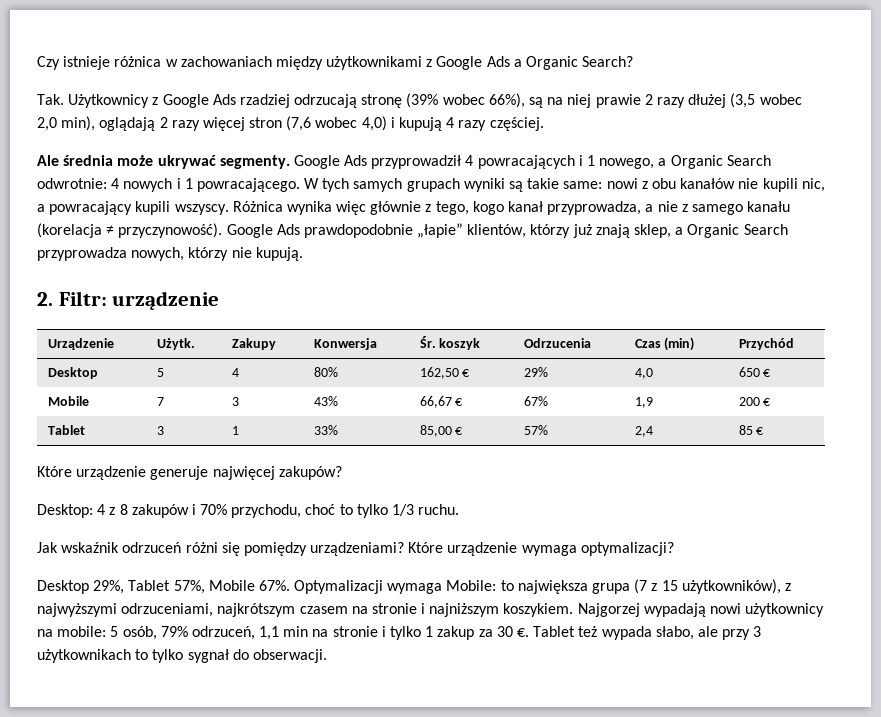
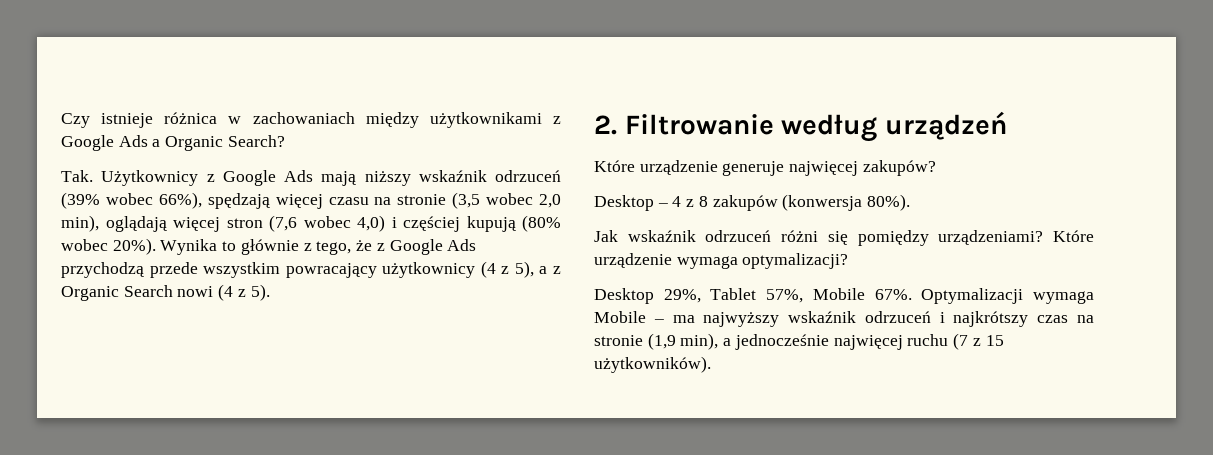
[239,93,727,108] rzadziej odrzucają stronę (39% wobec 66%), są na niej prawie 2 razy dłużej -> [321,170,561,186] [61,192,447,209] mają niższy wskaźnik odrzuceń (39% wobec 66%), spędzają więcej czasu na stronie
[159,117,200,131] 2 razy -> (167, 224) none
[399,117,544,131] [37,155,771,169] [37,178,825,192] [37,201,791,215] [37,223,788,238] [37,247,303,261] [37,291,220,310] [47,338,114,350] [156,338,195,350] [231,338,276,350] [313,338,377,350] [419,336,481,350] [523,338,591,348] [634,337,695,351] [738,338,794,350] [47,367,98,379] [156,368,164,377] [231,368,239,377] [313,367,338,377] [419,367,470,379] [523,367,548,377] [634,368,653,379] [738,367,771,377] [47,396,89,406] [156,397,164,406] [231,397,239,406] [313,396,338,406] [419,396,463,408] [523,396,548,406] [634,397,653,408] [738,397,771,406] [47,425,85,435] [156,426,164,435] [231,426,239,435] [313,425,338,435] [419,425,463,437] [523,425,548,435] [634,426,653,437] [738,425,764,435] kupują 4 razy częściej. // Ale średnia może ukrywać segmenty. Google Ads przyprowadził 4 powracających i 1 nowego, a Organic Search odwrotnie: 4 nowych i 1 powracającego. W tych samych grupach wyniki są takie same: nowi z obu kanałów nie kupili nic, a powracający kupili wszyscy. Różnica wynika więc głównie z tego, kogo kanał przyprowadza, a nie z samego kanału (korelacja ≠ przyczynowość). Google Ads prawdopodobnie „łapie” klientów, którzy już znają sklep, a Organic Search przyprowadza nowych, którzy nie kupują. // 2. Filtr: urządzenie // Urządzenie | Użytk. | Zakupy | Konwersja | Śr. koszyk | Odrzucenia | Czas (min) | Przychód // Desktop | 5 | 4 | 80% | 162,50 € | 29% | 4,0 | 650 € // Mobile | 7 | 3 | 43% | 66,67 € | 67% | 1,9 | 200 € // Tablet | 3 | 1 | 33% | 85,00 € | 57% | 2,4 | 85 € -> [403,215,561,232] [61,238,477,255] [61,261,561,278] [61,284,270,301] [594,111,1007,142] częściej kupują (80% wobec 20%). Wynika to głównie z tego, że z Google Ads przychodzą przede wszystkim powracający użytkownicy (4 z 5), a z Organic Search nowi (4 z 5). // 2. Filtrowanie według urządzeń
[37,504,93,518] Desktop: -> [594,195,668,211] Desktop –
[191,504,460,518] i 70% przychodu, choć to tylko 1/3 ruchu. -> [782,194,911,211] (konwersja 80%).
[446,579,791,594] [37,603,825,617] [37,626,762,640] [37,649,327,663] Mobile: to największa grupa (7 z 15 użytkowników), z najwyższymi odrzuceniami, najkrótszym czasem na stronie i najniższym koszykiem. Najgorzej wypadają nowi użytkownicy na mobile: 5 osób, 79% odrzuceń, 1,1 min na stronie i tylko 1 zakup za 30 €. Tablet też wypada słabo, ale przy 3 użytkownikach to tylko sygnał do obserwacji. -> [594,311,1094,327] [594,333,1004,350] [594,356,711,373] Mobile – ma najwyższy wskaźnik odrzuceń i najkrótszy czas na stronie (1,9 min), a jednocześnie najwięcej ruchu (7 z 15 użytkowników).

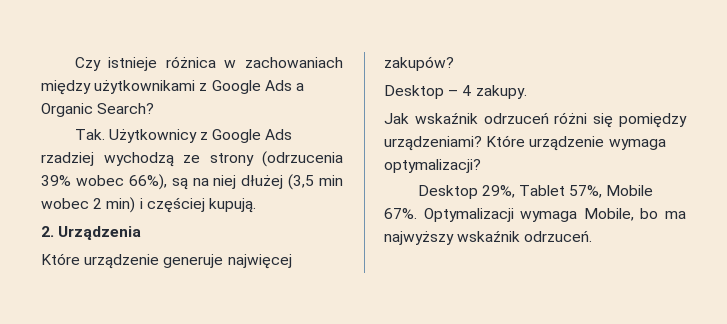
[321,170,561,186] [61,192,561,209] [61,215,561,232] [61,238,477,255] [61,261,561,278] [61,284,270,301] [594,111,1007,142] mają niższy wskaźnik odrzuceń (39% wobec 66%), spędzają więcej czasu na stronie (3,5 wobec 2,0 min), oglądają więcej stron (7,6 wobec 4,0) i częściej kupują (80% wobec 20%). Wynika to głównie z tego, że z Google Ads przychodzą przede wszystkim powracający użytkownicy (4 z 5), a z Organic Search nowi (4 z 5). // 2. Filtrowanie według urządzeń -> [41,151,343,167] [41,174,343,190] [41,197,256,213] [41,226,142,240] rzadziej wychodzą ze strony (odrzucenia 39% wobec 66%), są na niej dłużej (3,5 min wobec 2 min) i częściej kupują. // 2. Urządzenia
[686,194,911,211] z 8 zakupów (konwersja 80%). -> [475,85,527,99] zakupy.
[594,311,664,323] Mobile – -> [583,208,659,221] Mobile, bo
[864,311,1094,327] [594,333,1004,350] [594,356,711,373] odrzuceń i najkrótszy czas na stronie (1,9 min), a jednocześnie najwięcej ruchu (7 z 15 użytkowników). -> [524,231,593,242] odrzuceń.

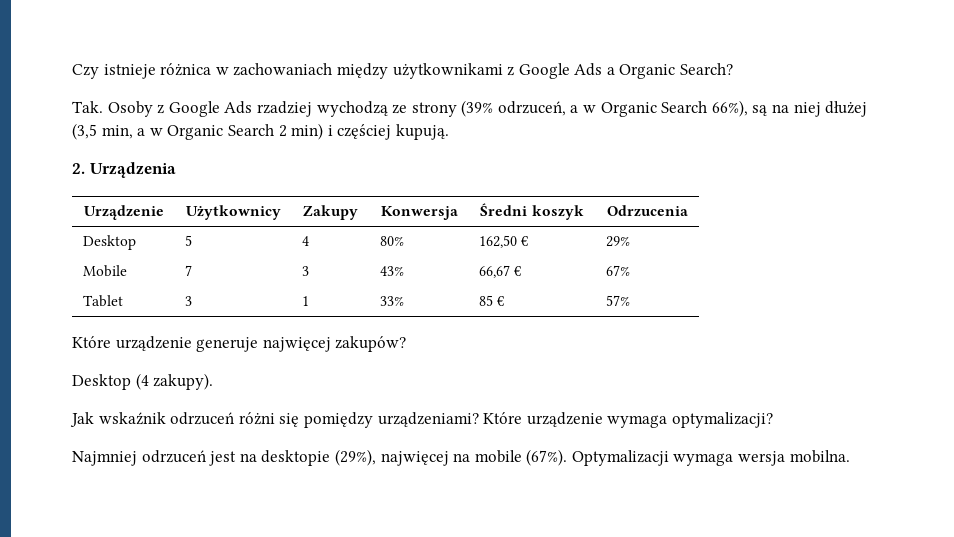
[108,129,197,143] Użytkownicy -> [107,101,153,117] Osoby
[262,151,343,167] [41,175,124,186] (odrzucenia 39% wobec -> [461,100,708,117] (39% odrzuceń, a w Organic Search
[319,175,343,186] [41,198,89,209] min wobec -> [101,124,274,140] min, a w Organic Search
(142, 233) none -> [83,205,164,220] [185,205,281,220] [303,205,358,220] [380,206,458,220] [480,203,584,220] [606,205,688,217] [82,235,136,250] [184,235,192,246] [301,236,309,246] [379,236,404,246] [478,235,528,248] [605,236,630,247] [82,265,127,277] [184,265,192,276] [301,266,309,276] [379,266,404,276] [478,265,521,278] [605,265,630,276] [82,295,123,307] [184,296,192,306] [301,296,309,306] [379,296,404,306] [478,295,504,306] [605,295,630,306] // Urządzenie | Użytkownicy | Zakupy | Konwersja | Średni koszyk | Odrzucenia // Desktop | 5 | 4 | 80% | 162,50 € | 29% // Mobile | 7 | 3 | 43% | 66,67 € | 67% // Tablet | 3 | 1 | 33% | 85 € | 57%
[448,85,527,99] – 4 zakupy. -> [135,373,214,390] (4 zakupy).
[417,185,654,199] [384,208,686,222] [384,231,593,245] Desktop 29%, Tablet 57%, Mobile 67%. Optymalizacji wymaga Mobile, bo ma najwyższy wskaźnik odrzuceń. -> [72,449,850,466] Najmniej odrzuceń jest na desktopie (29%), najwięcej na mobile (67%). Optymalizacji wymaga wersja mobilna.

